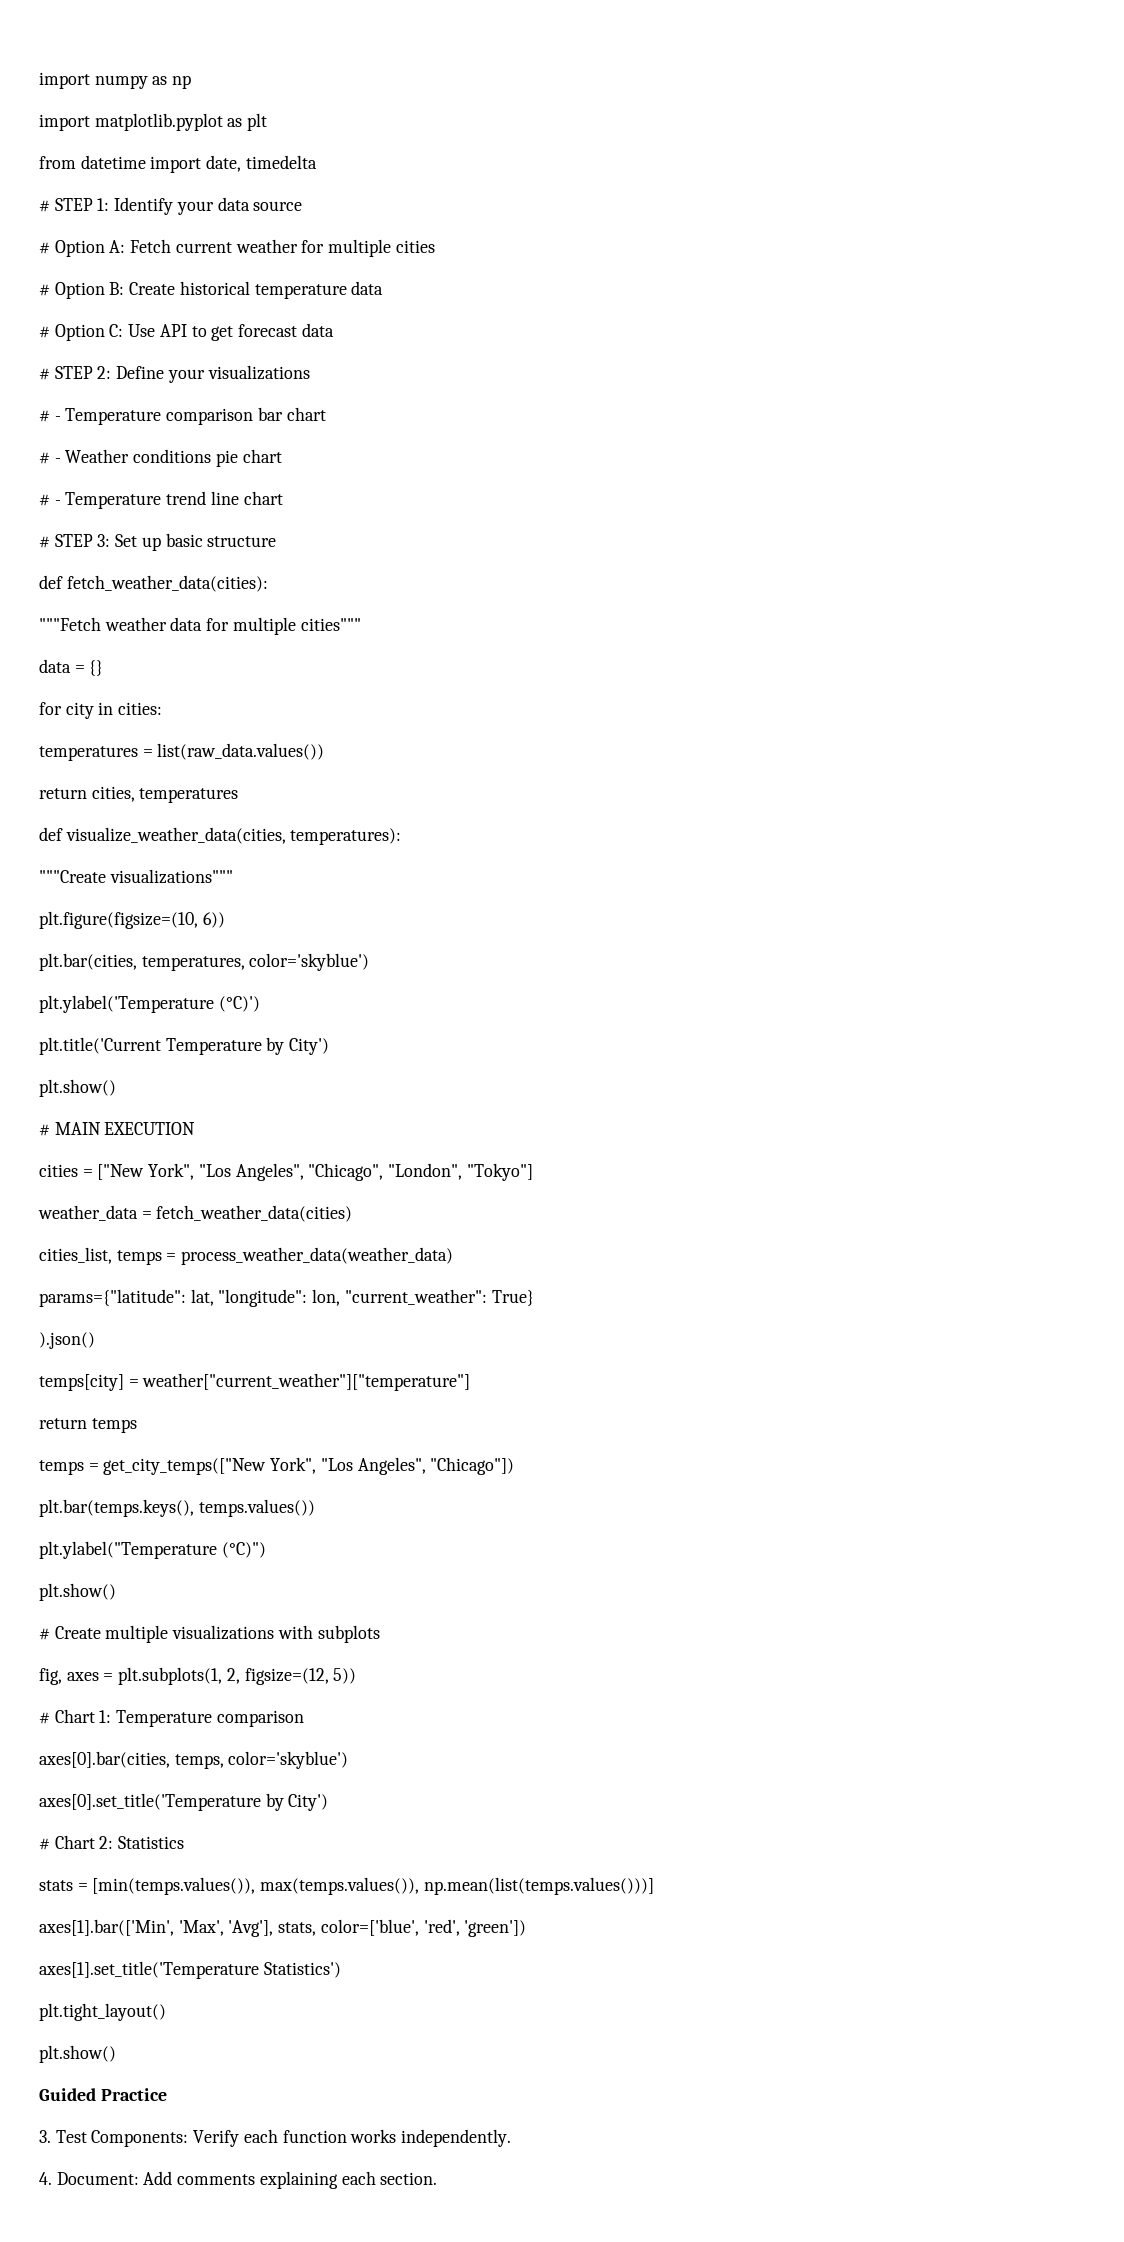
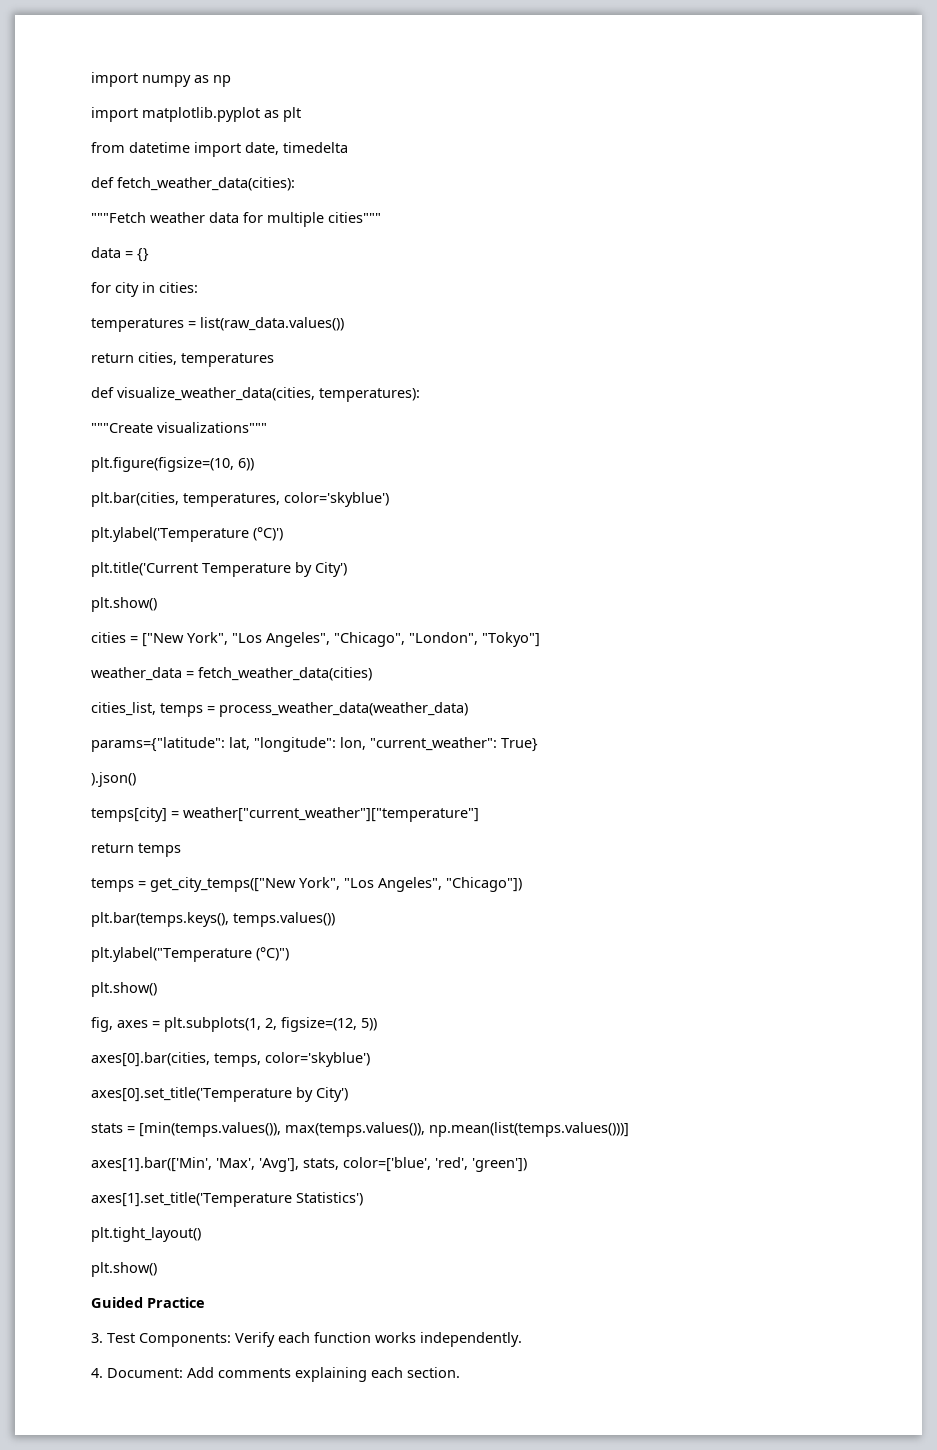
[39,197,303,215] [39,239,435,257] [39,281,384,299] [39,323,334,341] [39,365,310,383] [39,407,326,425] [39,449,282,467] [39,491,283,509] [39,533,277,551] // # STEP 1: Identify your data source // # Option A: Fetch current weather for multiple cities // # Option B: Create historical temperature data // # Option C: Use API to get forecast data // # STEP 2: Define your visualizations // # - Temperature comparison bar chart // # - Weather conditions pie chart // # - Temperature trend line chart // # STEP 3: Set up basic structure -> (348, 147) none
[39,1122,196,1136] // # MAIN EXECUTION -> (157, 604) none
[39,1625,380,1643] // # Create multiple visualizations with subplots -> (157, 989) none
[39,1709,304,1727] // # Chart 1: Temperature comparison -> (377, 1024) none
[39,1835,185,1850] // # Chart 2: Statistics -> (348, 1094) none

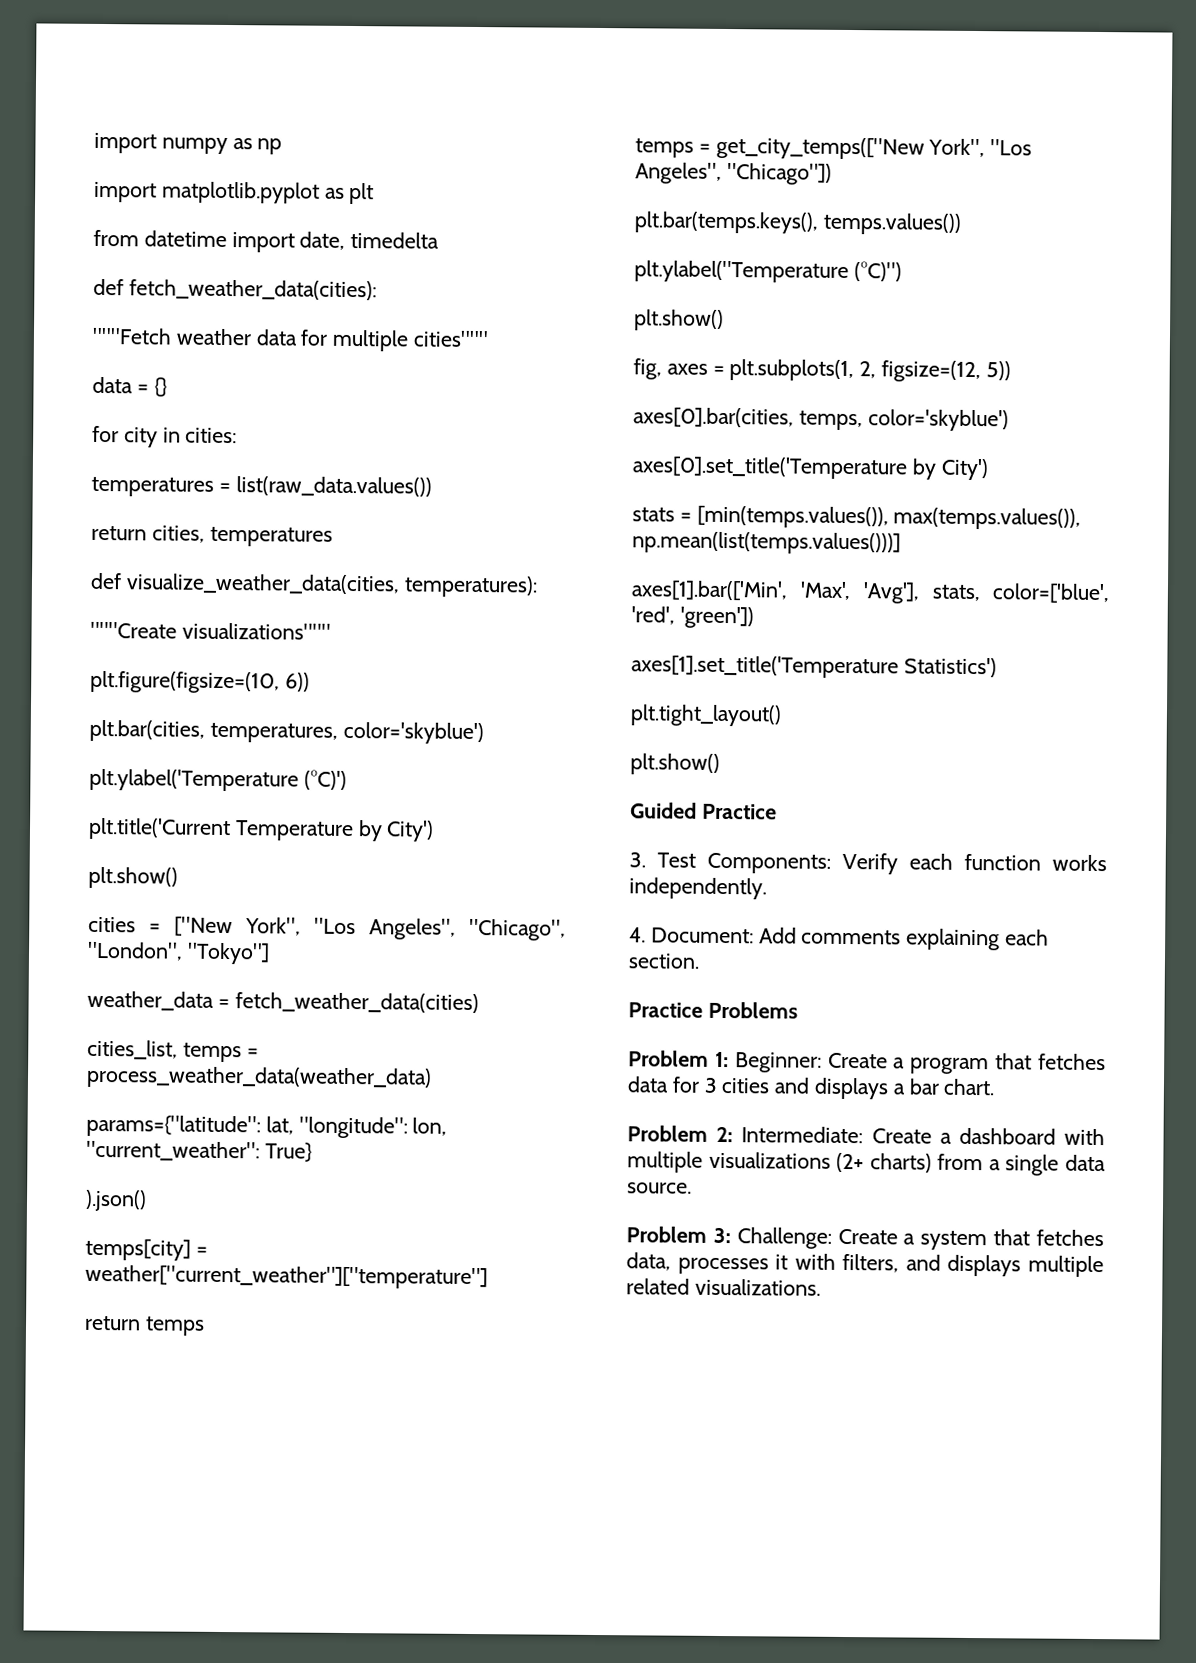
(460, 1372) none -> [628,1001,798,1019] [628,1050,1106,1075] [627,1076,996,1100] [627,1125,1105,1146] [627,1151,1106,1176] [627,1182,692,1194] [626,1226,1104,1251] [626,1252,1104,1278] [626,1278,821,1296] // Practice Problems // Problem 1: Beginner: Create a program that fetches data for 3 cities and displays a bar chart. // Problem 2: Intermediate: Create a dashboard with multiple visualizations (2+ charts) from a single data source. // Problem 3: Challenge: Create a system that fetches data, processes it with filters, and displays multiple related visualizations.

